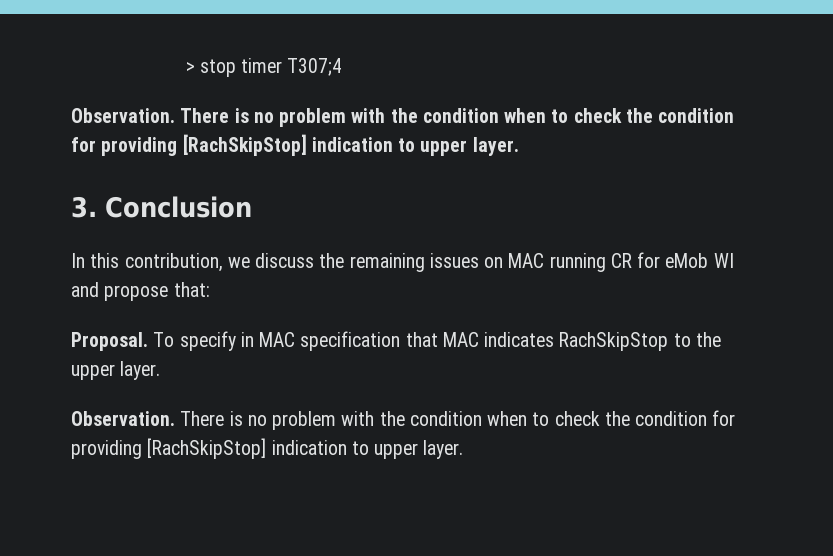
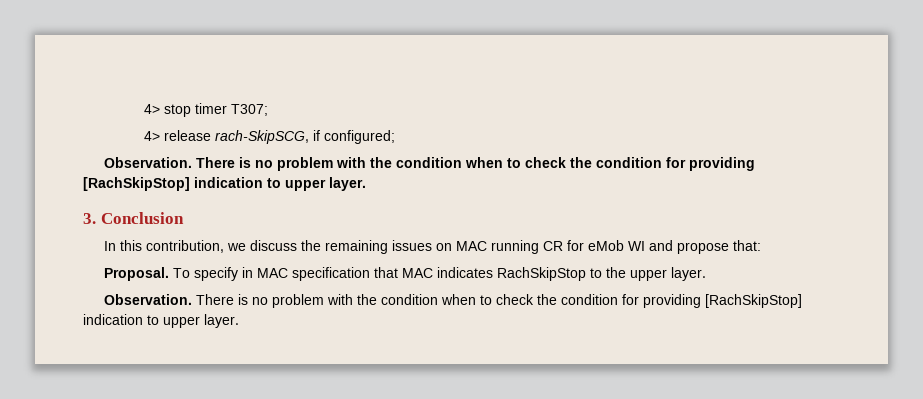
[185,62,195,73] > -> [143,104,160,114] 4>
[287,58,343,76] T307;4 -> [230,104,268,116] [143,130,395,144] T307; // 4> release rach-SkipSCG, if configured;

